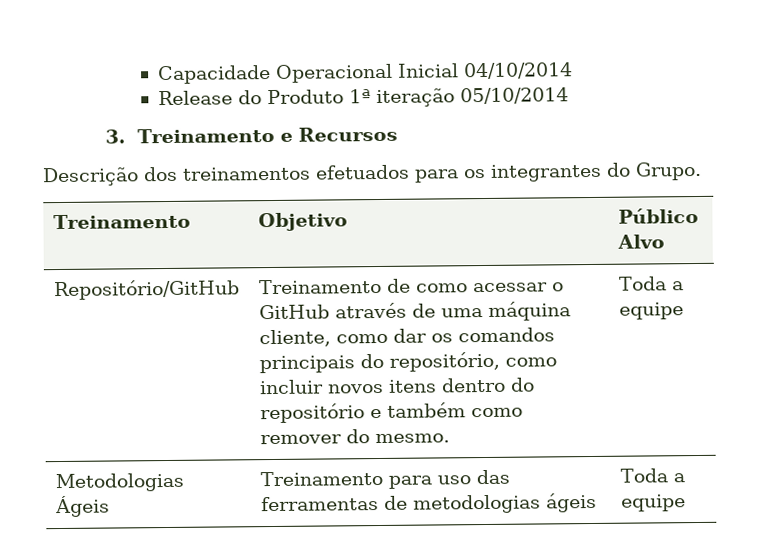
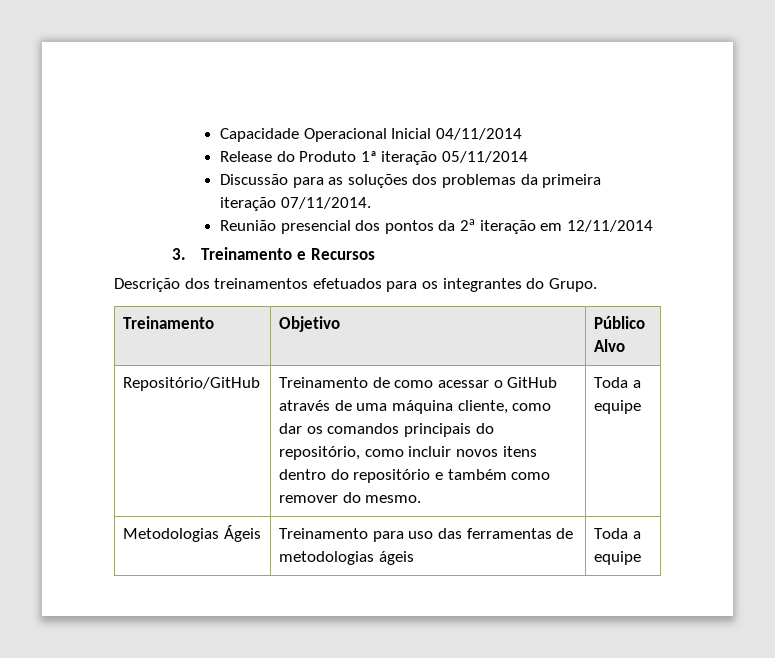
[463,62,574,80] 04/10/2014 -> [435,128,522,140] 04/11/2014
[460,87,570,105] 05/10/2014 -> [442,151,529,163] [220,174,602,188] [220,197,371,211] [220,219,653,234] 05/11/2014 // Discussão para as soluções dos problemas da primeira iteração 07/11/2014. // Reunião presencial dos pontos da 2a iteração em 12/11/2014

